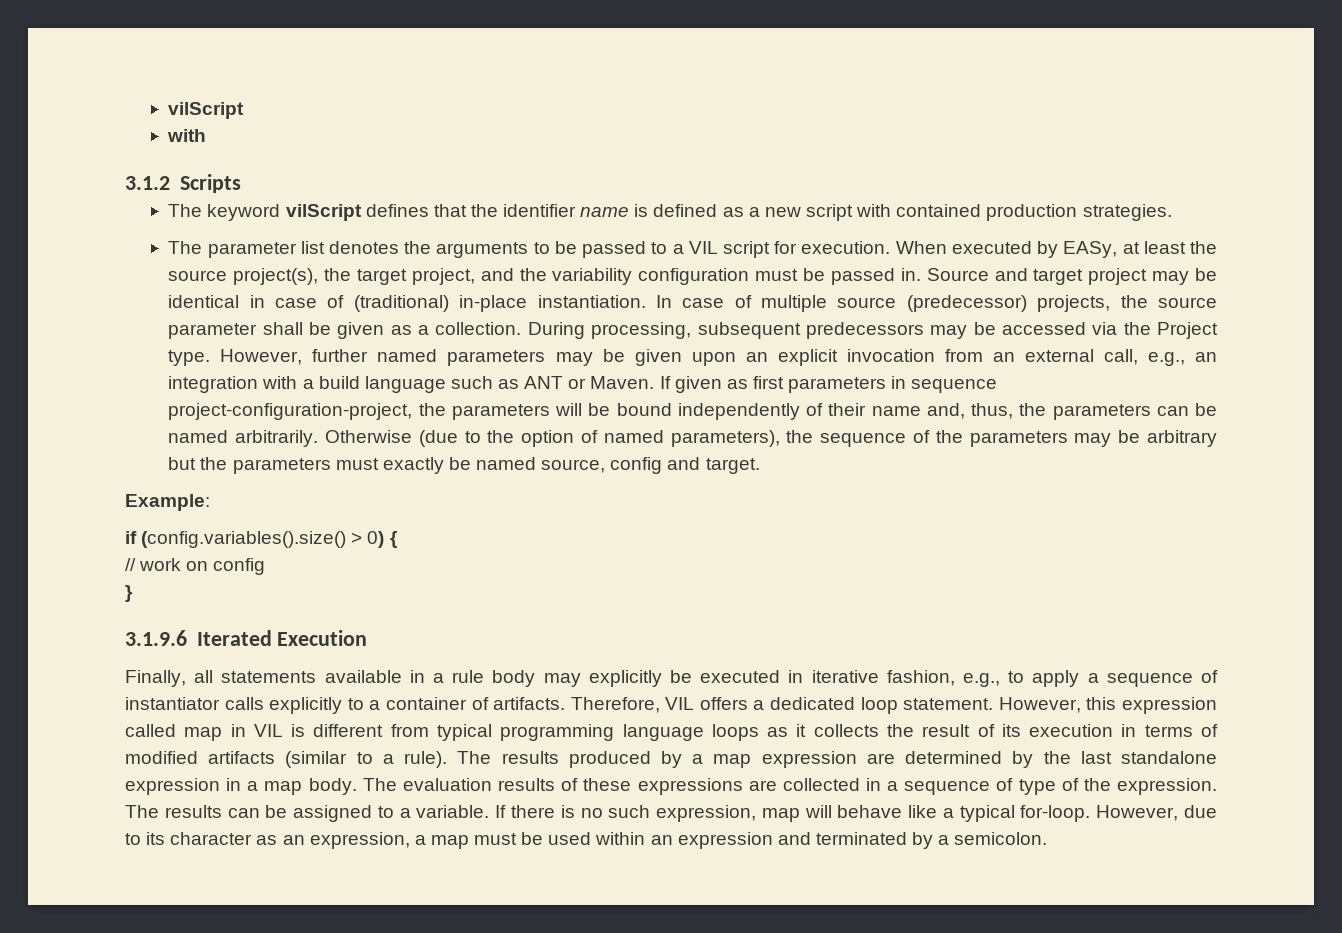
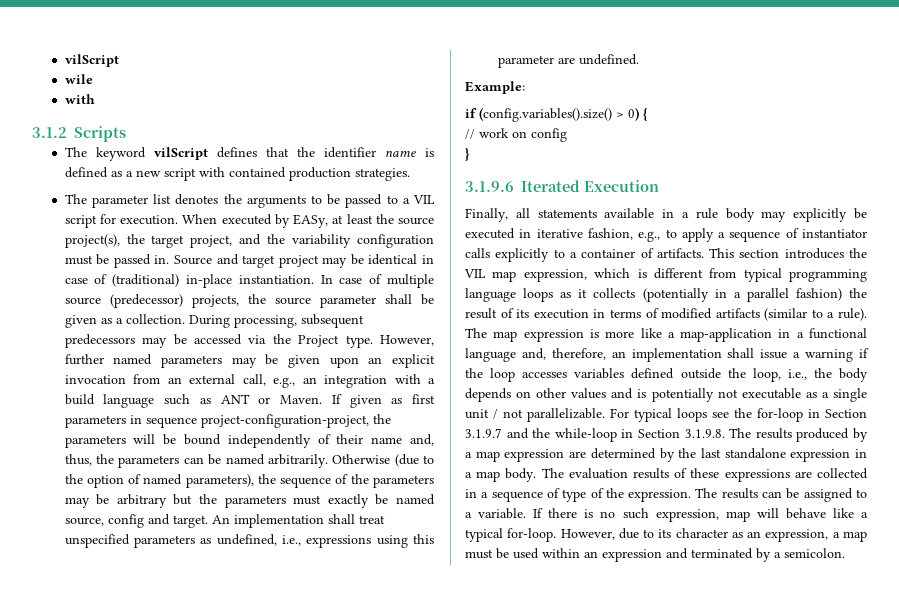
[168,102,245,119] vilScript -> [64,54,119,67] [64,74,93,84] vilScript // wile
(760, 466) none -> [211,514,385,528] [64,534,435,548] [497,54,639,68] An implementation shall treat unspecified parameters as undefined, i.e., expressions using this parameter are undefined.
[570,697,1218,714] [125,724,283,741] Therefore, VIL offers a dedicated loop statement. However, this expression called map in VIL -> [709,248,867,259] [464,268,631,282] This section introduces the VIL map expression, which
(879, 730) none -> [642,288,842,302] (potentially in a parallel fashion)
(492, 757) none -> [493,328,867,342] [465,348,870,362] [465,368,869,382] [465,388,867,402] [465,408,867,422] [465,428,752,442] map expression is more like a map-application in a functional language and, therefore, an implementation shall issue a warning if the loop accesses variables defined outside the loop, i.e., the body depends on other values and is potentially not executable as a single unit / not parallelizable. For typical loops see the for-loop in Section 3.1.9.7 and the while-loop in Section 3.1.9.8. The

